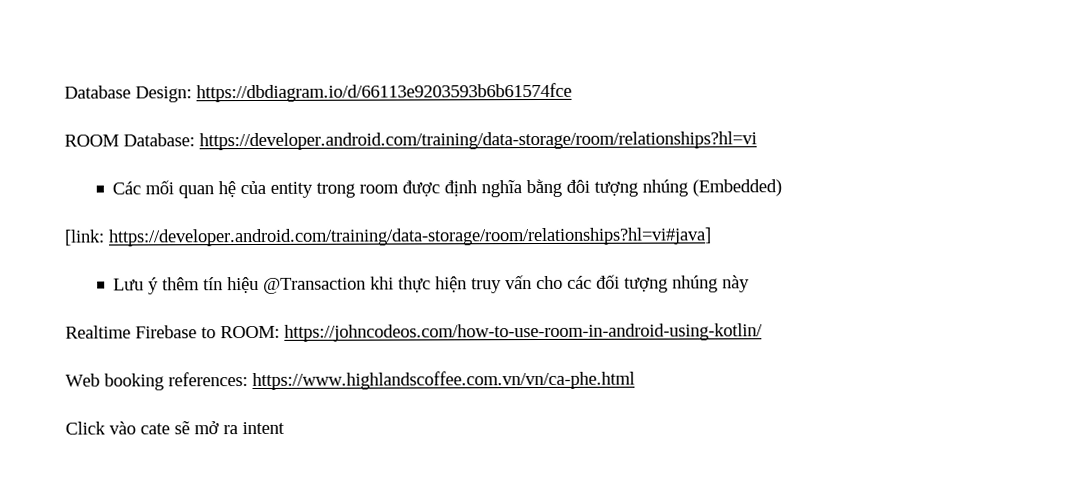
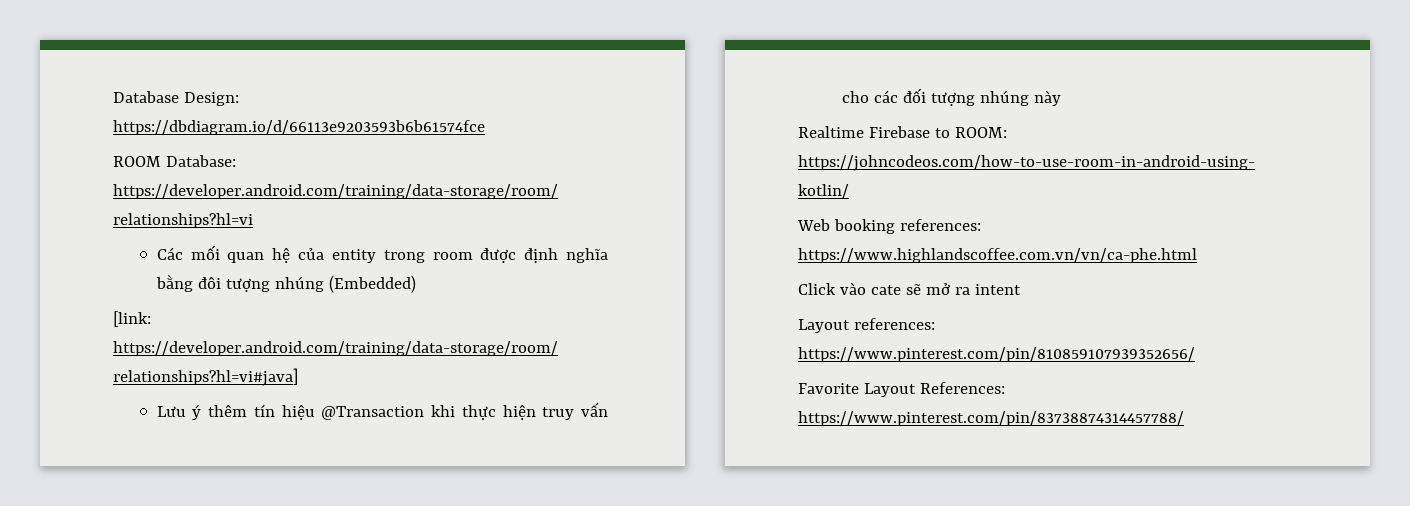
(285, 428) none -> [798,318,935,333] [798,347,1195,362] [798,382,1005,397] [798,411,1184,426] // Layout references: https://www.pinterest.com/pin/810859107939352656/ // Favorite Layout References: https://www.pinterest.com/pin/83738874314457788/

